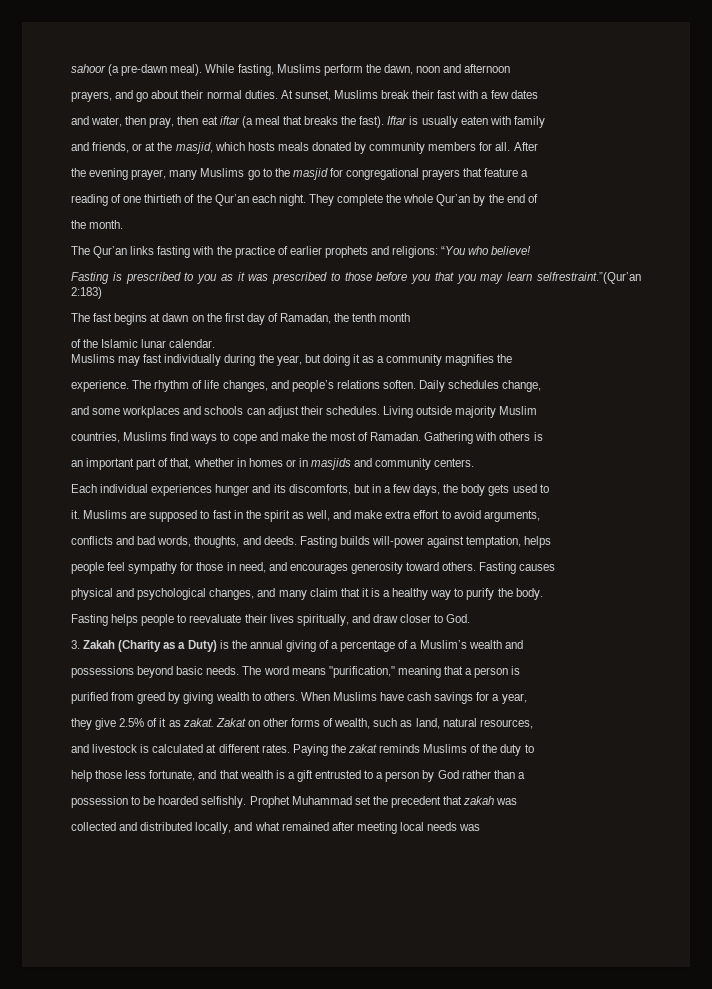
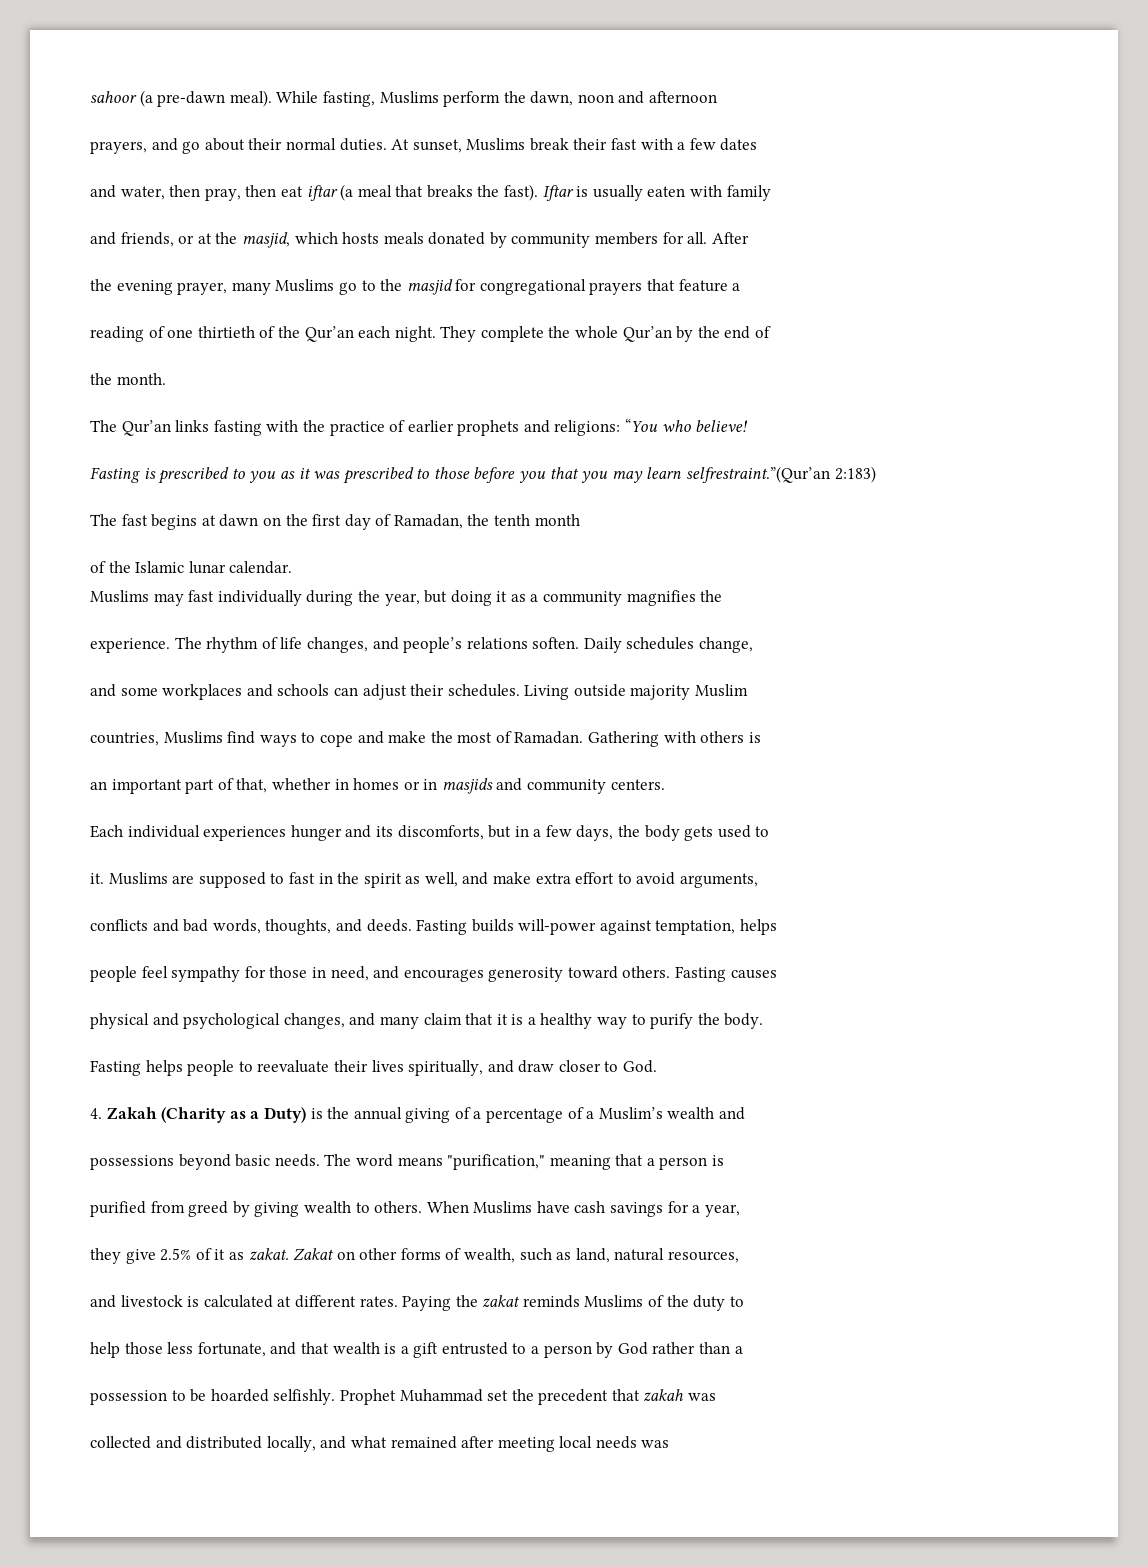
[71,640,80,649] 3. -> [90,1108,102,1119] 4.

